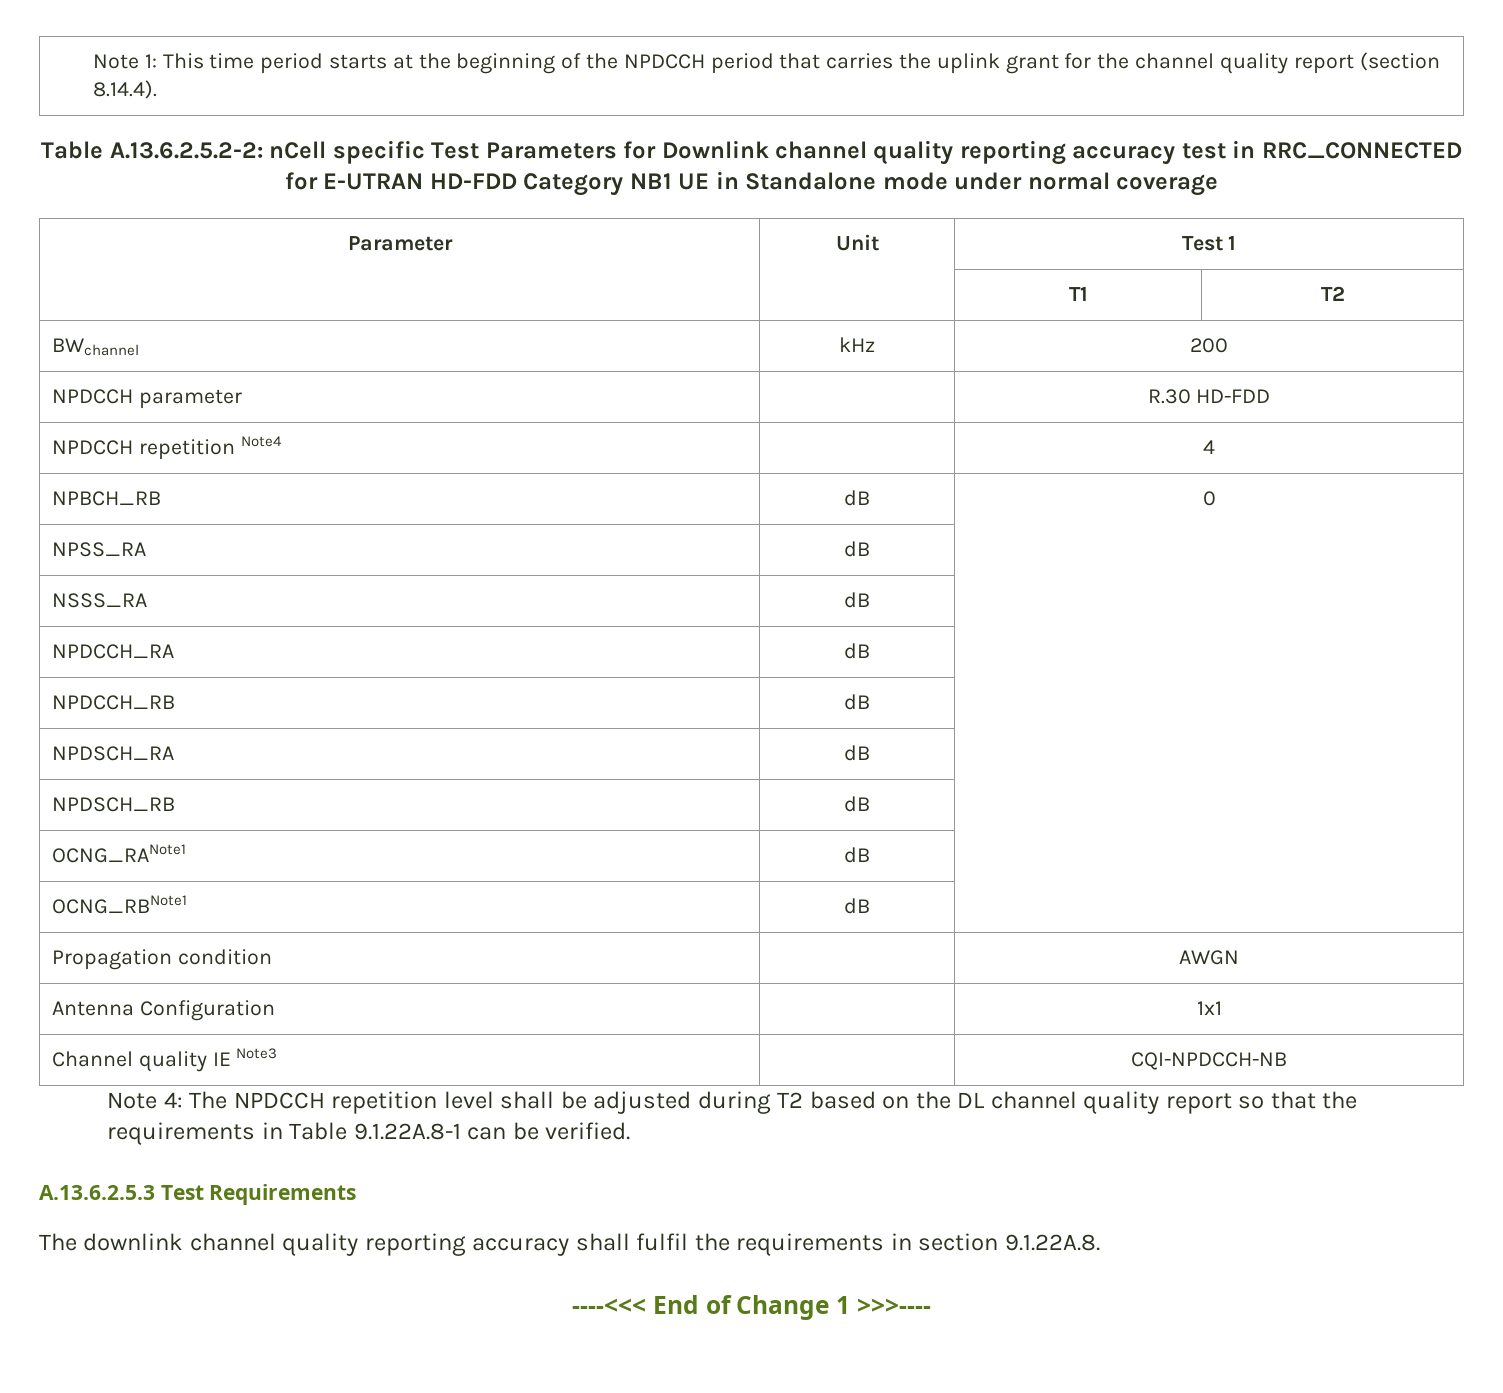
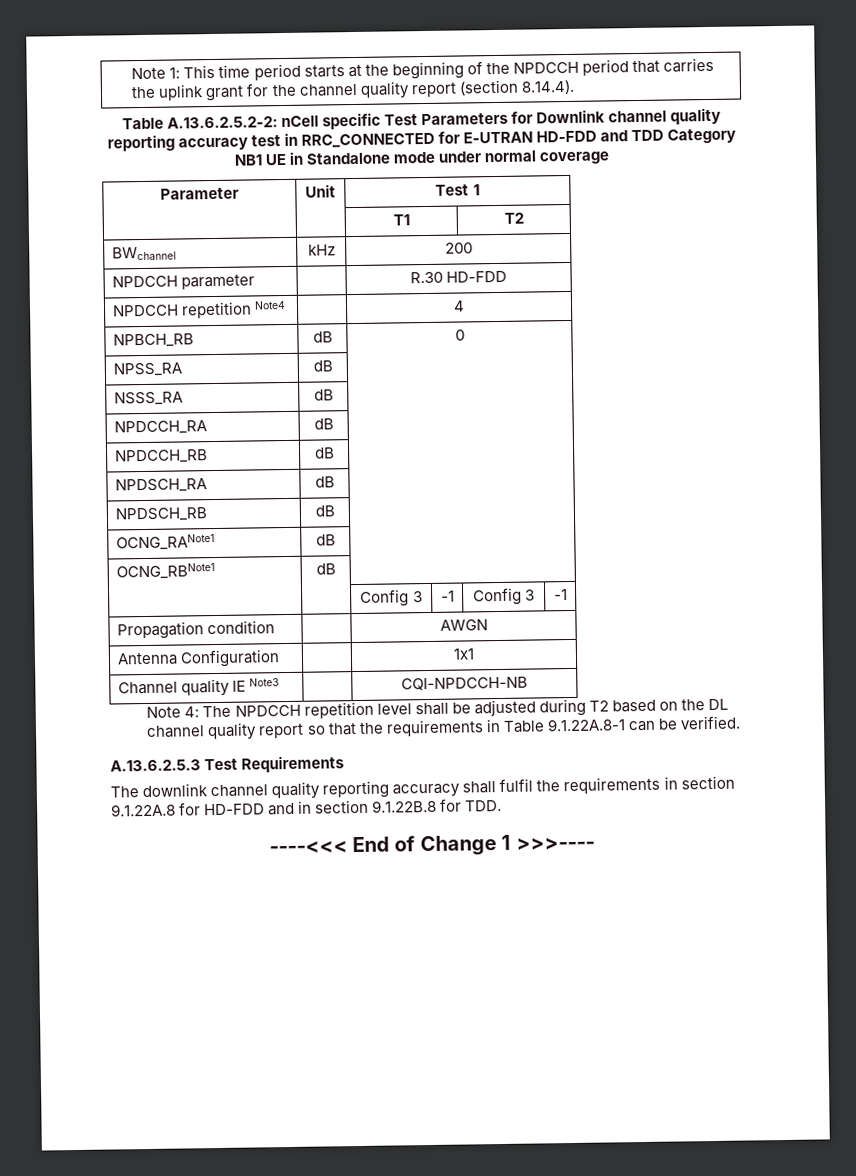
(517, 181) none -> [600,129,665,142] and TDD
(870, 906) none -> [360,589,423,607] [440,590,455,602] [472,587,536,606] [553,589,568,601] // | | Config 3 | -1 | Config 3 | -1
[1004,1234,1100,1251] 9.1.22A.8. -> [111,798,503,817] 9.1.22A.8 for HD-FDD and in section 9.1.22B.8 for TDD.

